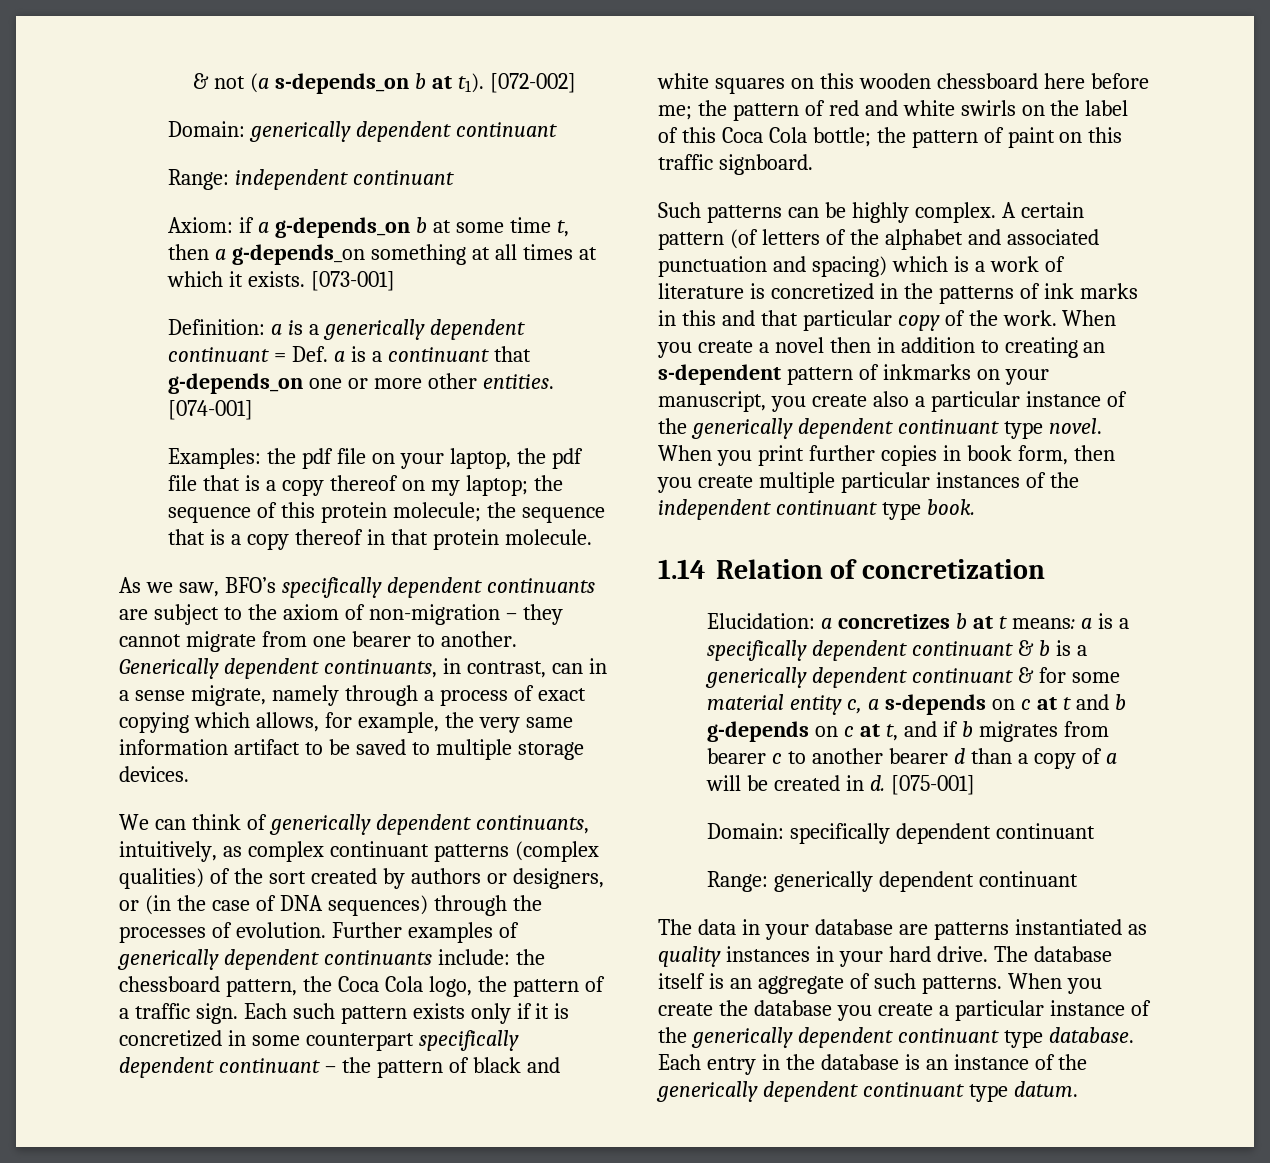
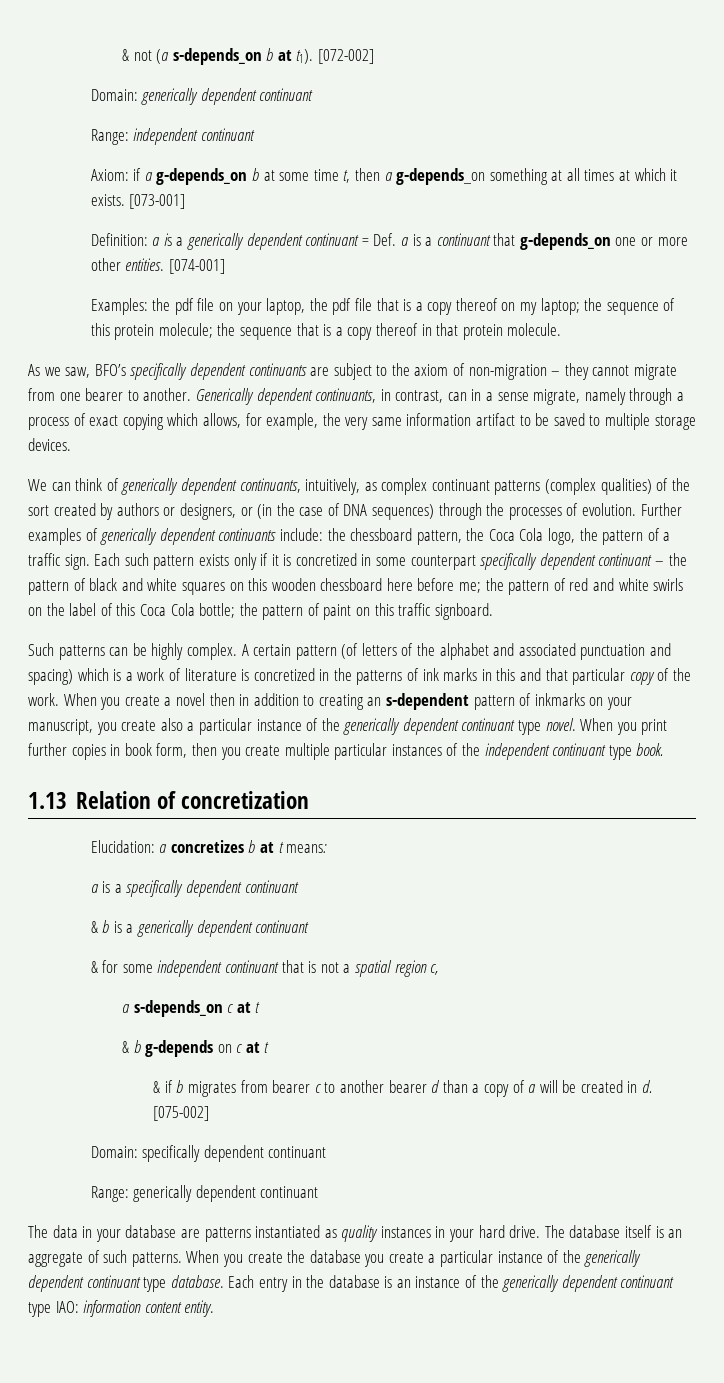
[658,559,705,579] 1.14 -> [28,792,67,809] 1.13
(1076, 623) none -> (328, 848) //
(1014, 648) none -> (299, 886) //
(1014, 675) none -> (310, 926) //
[707,694,1109,715] material entity c, a s-depends on c at t and -> [157,960,439,977] [121,1000,261,1017] [121,1041,129,1053] independent continuant that is not a spatial region c, // a s-depends_on c at t // &
[886,721,938,741] t, and -> [264,1042,270,1053] [153,1081,161,1093] t // &
[891,775,976,795] [075-001] -> [153,1106,210,1121] [075-002]
[1013,1081,1078,1097] datum. -> [55,1300,215,1317] IAO: information content entity.

